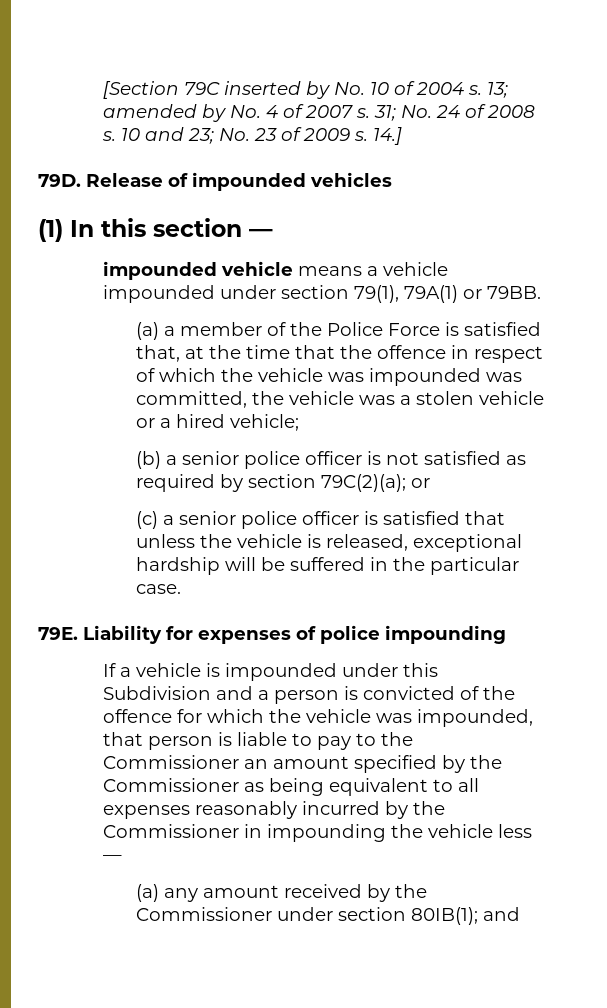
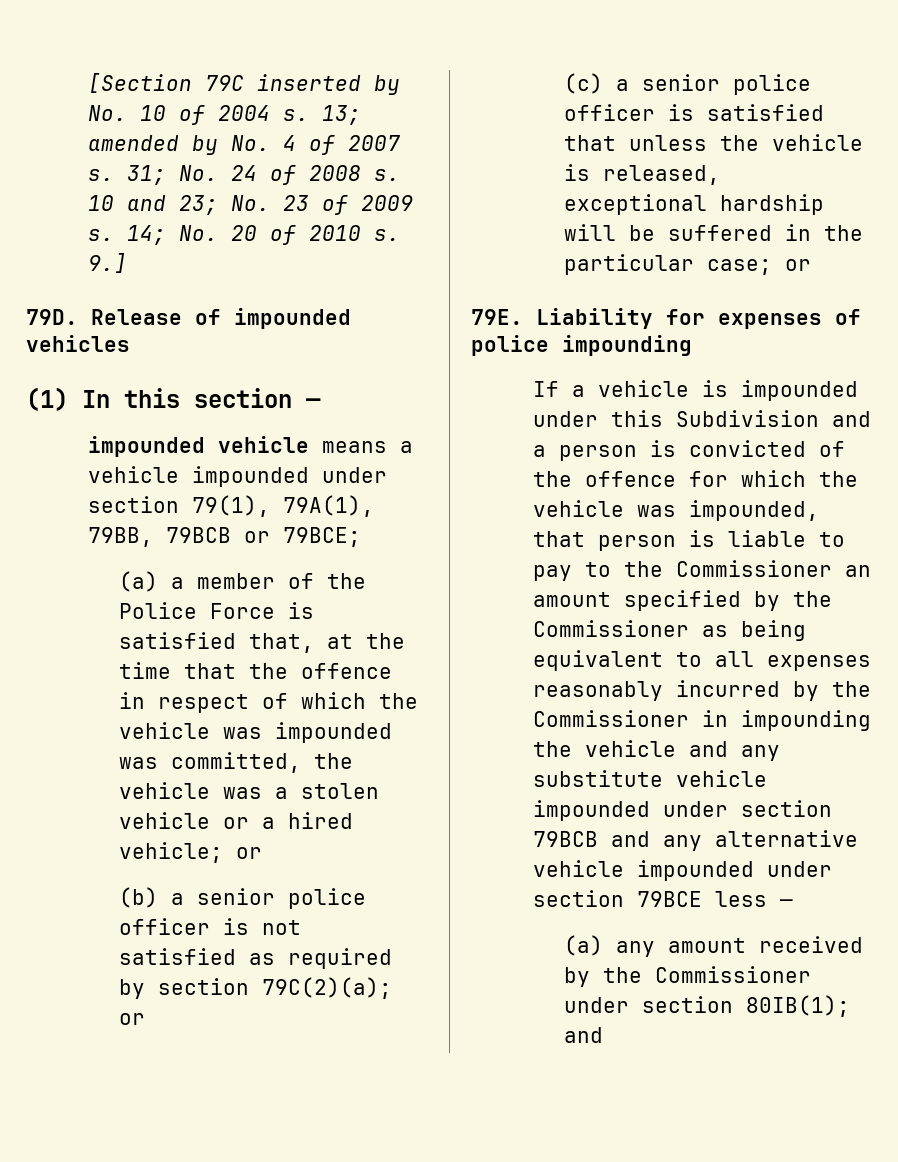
[373,127,403,145] 14.] -> [127,225,401,245] [88,253,128,273] 14; No. 20 of 2010 s. 9.]
[404,285,542,303] 79A(1) or 79BB. -> [283,495,375,517] [88,527,362,547] 79A(1), 79BB, 79BCB or 79BCE;
(299, 422) none -> [236,847,263,859] or
[135,584,181,594] case. -> [707,259,812,275] case; or
(494, 831) none -> [689,741,781,761] [533,770,768,787] [533,800,833,821] [533,830,859,851] [533,860,833,881] [533,890,703,907] and any substitute vehicle impounded under section 79BCB and any alternative vehicle impounded under section 79BCE

